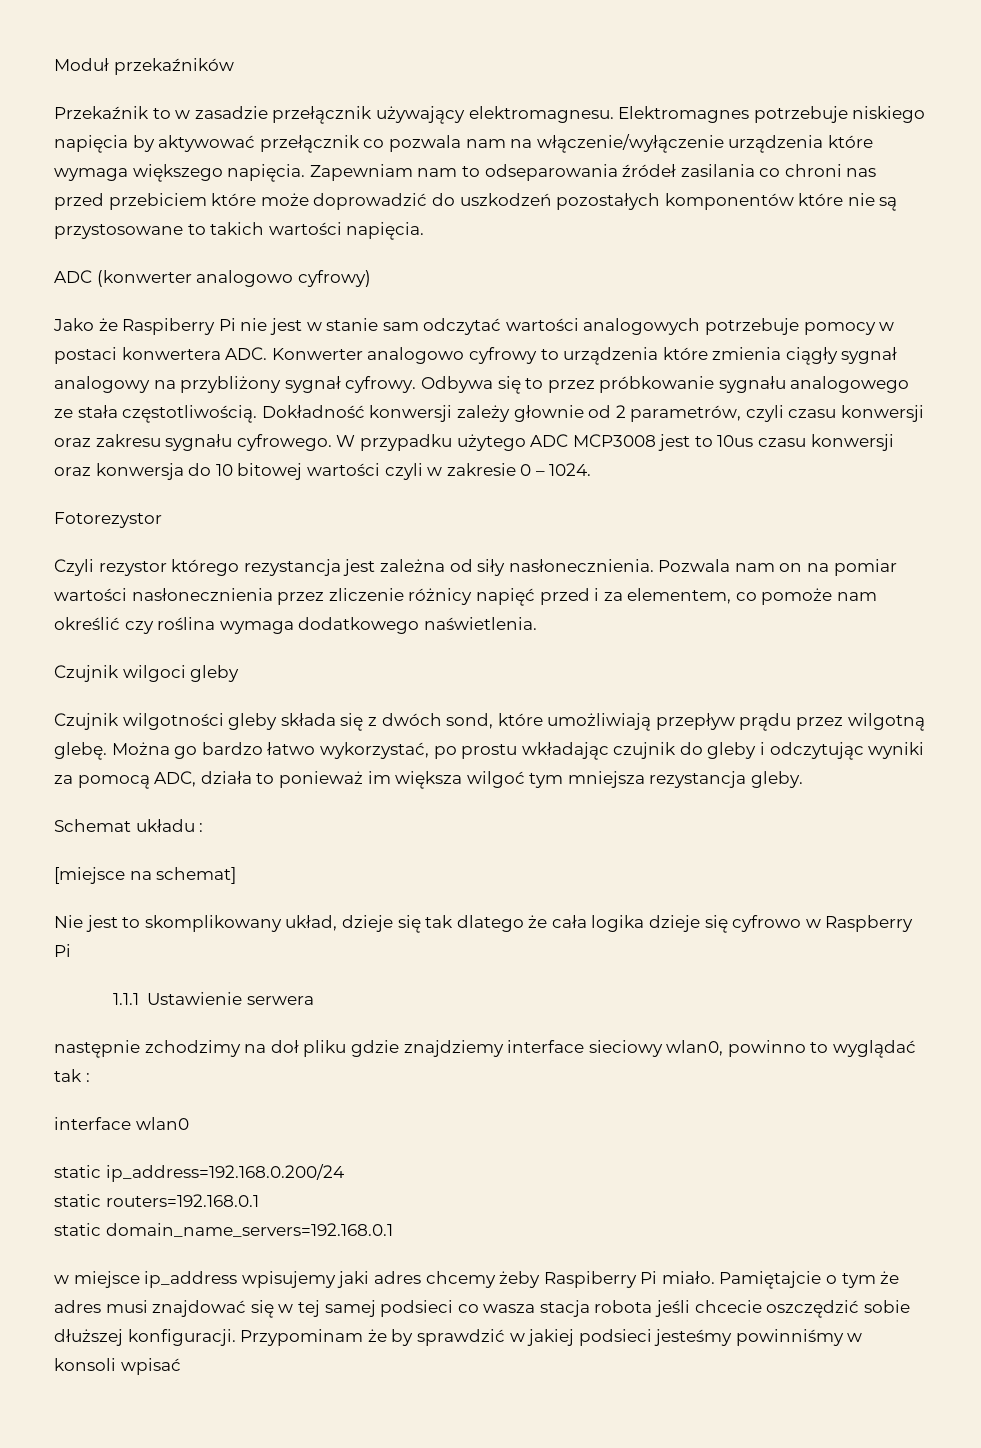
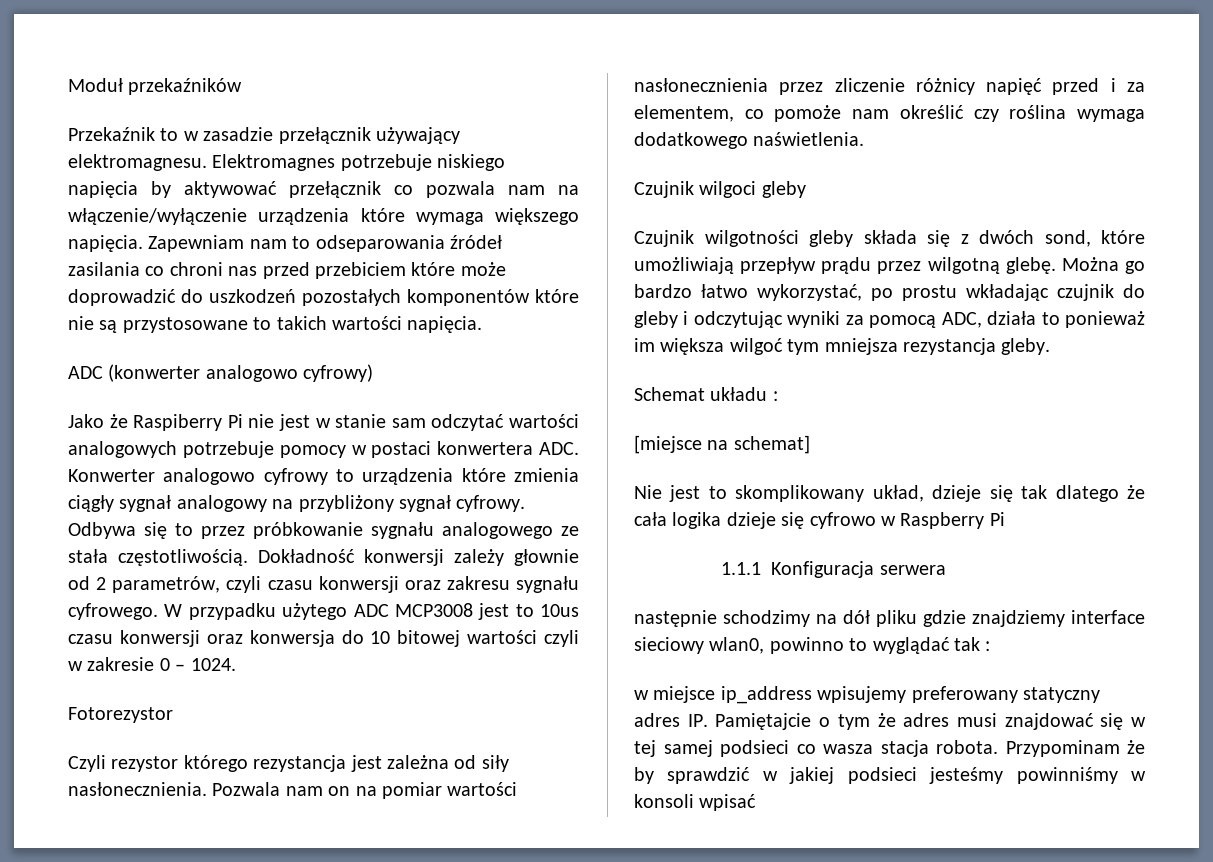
[147,992,243,1005] Ustawienie -> [771,561,875,578] Konfiguracja
[144,1040,299,1057] zchodzimy na doł -> [723,610,870,627] schodzimy na dół
[54,1117,189,1130] [54,1164,344,1182] [54,1194,259,1207] [54,1223,393,1237] [54,1271,715,1288] interface wlan0 // static ip_address=192.168.0.200/24 // static routers=192.168.0.1 // static domain_name_servers=192.168.0.1 // w miejsce ip_address wpisujemy jaki adres chcemy żeby Raspiberry Pi miało. -> [634,686,1100,704] [634,713,708,727] w miejsce ip_address wpisujemy preferowany statyczny adres IP.
[594,1300,910,1318] [54,1329,236,1346] robota jeśli chcecie oszczędzić sobie dłuższej konfiguracji. -> [936,740,998,754] robota.

